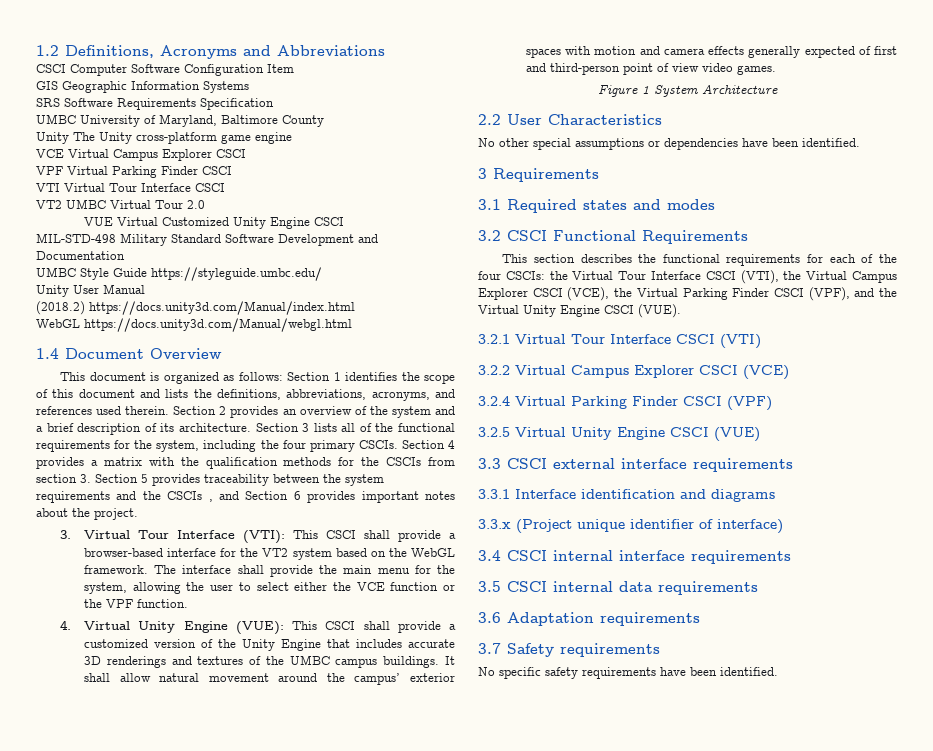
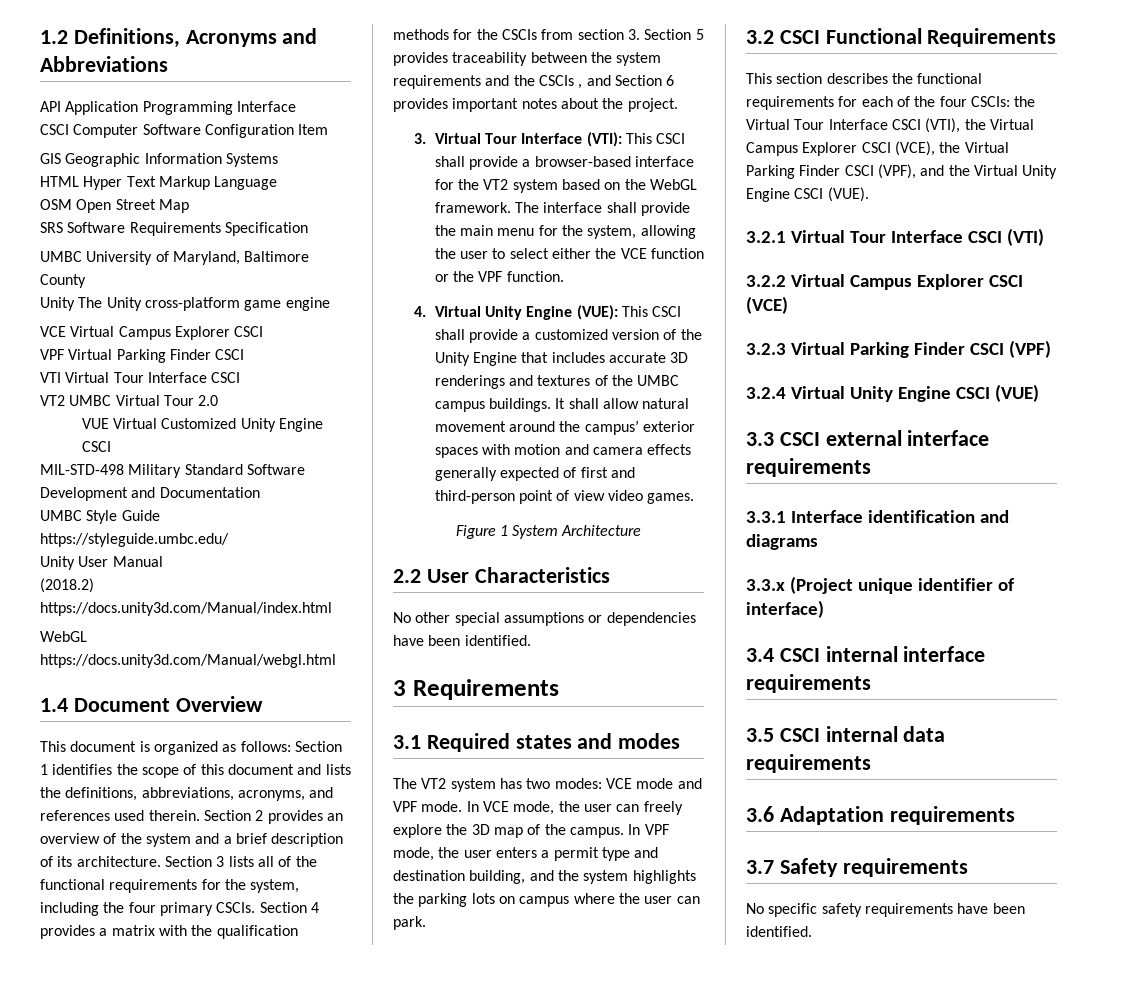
(385, 50) none -> [40,101,296,115] // API Application Programming Interface
(249, 87) none -> [40,176,278,190] [40,199,189,213] // HTML Hyper Text Markup Language // OSM Open Street Map
(715, 204) none -> [393,778,702,792] [393,801,683,815] [393,824,669,838] [393,847,659,861] [393,870,696,884] [393,893,700,907] [393,916,426,930] // The VT2 system has two modes: VCE mode and VPF mode. In VCE mode, the user can freely explore the 3D map of the campus. In VPF mode, the user enters a permit type and destination building, and the system highlights the parking lots on campus where the user can park.
[478,396,510,406] 3.2.4 -> [746,343,786,355] 3.2.3
[478,427,510,437] 3.2.5 -> [746,387,786,399] 3.2.4

